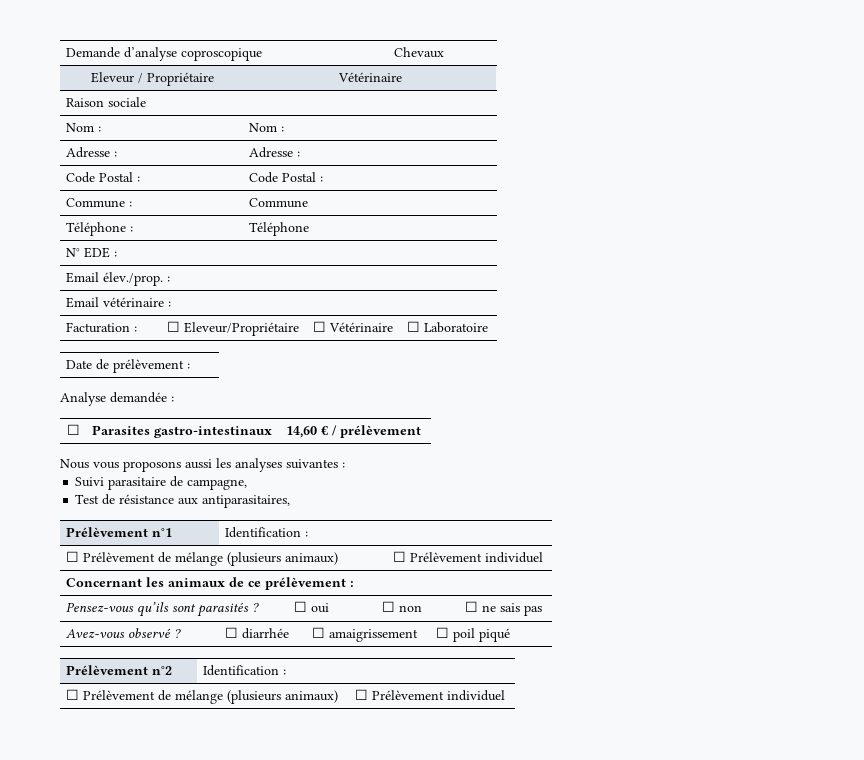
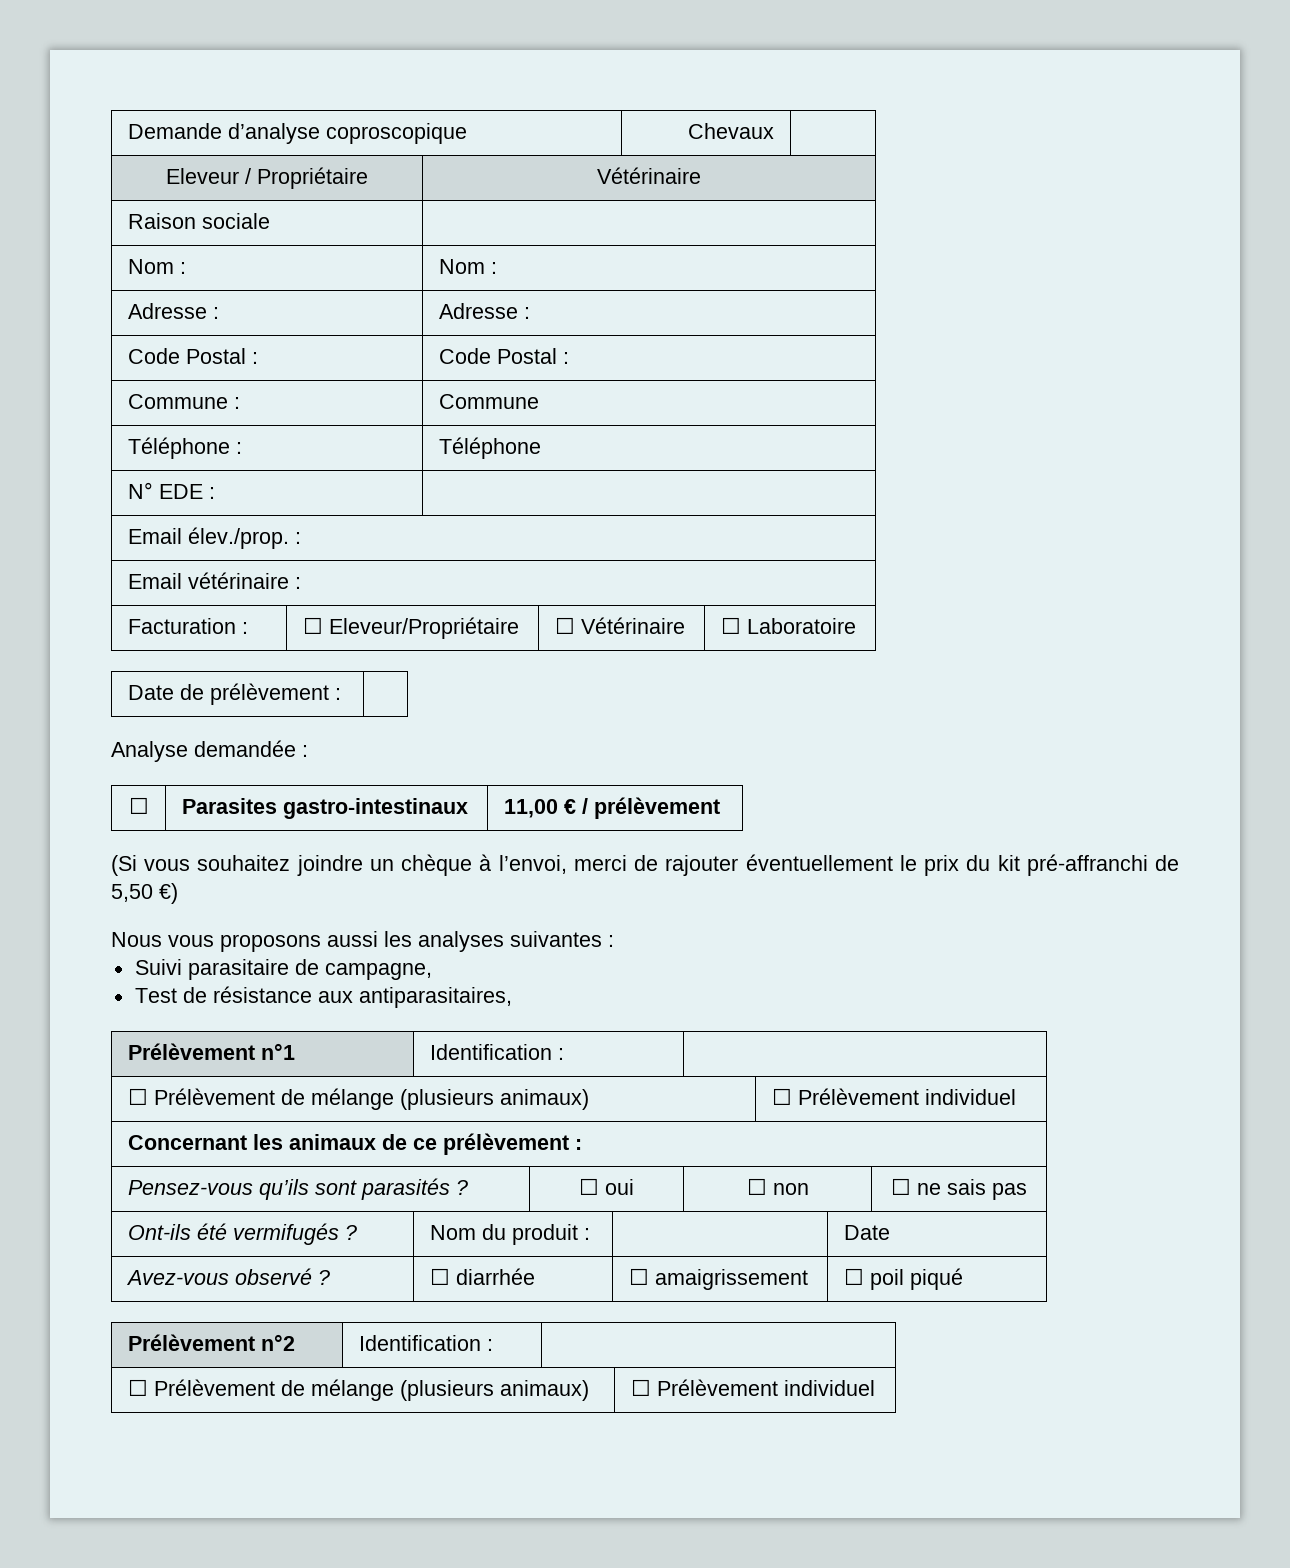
[286,426,318,438] 14,60 -> [503,799,558,818] 11,00
(422, 431) none -> [111,854,1180,876] [111,883,178,904] // (Si vous souhaitez joindre un chèque à l’envoi, merci de rajouter éventuellement le prix du kit pré-affranchi de 5,50 €)
(542, 610) none -> [127,1223,357,1245] [429,1224,590,1245] [843,1225,890,1240] // Ont-ils été vermifugés ? | Nom du produit : | | Date

